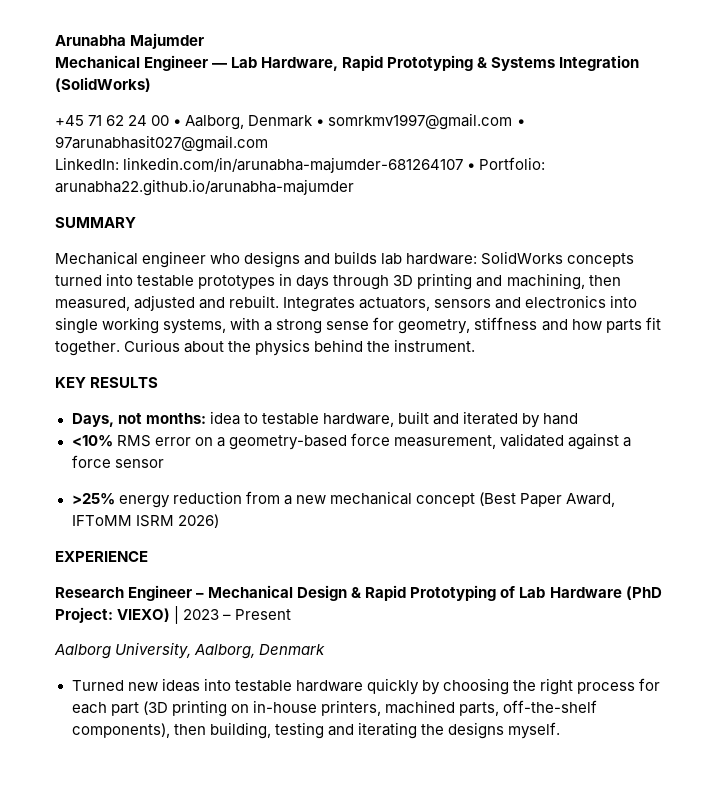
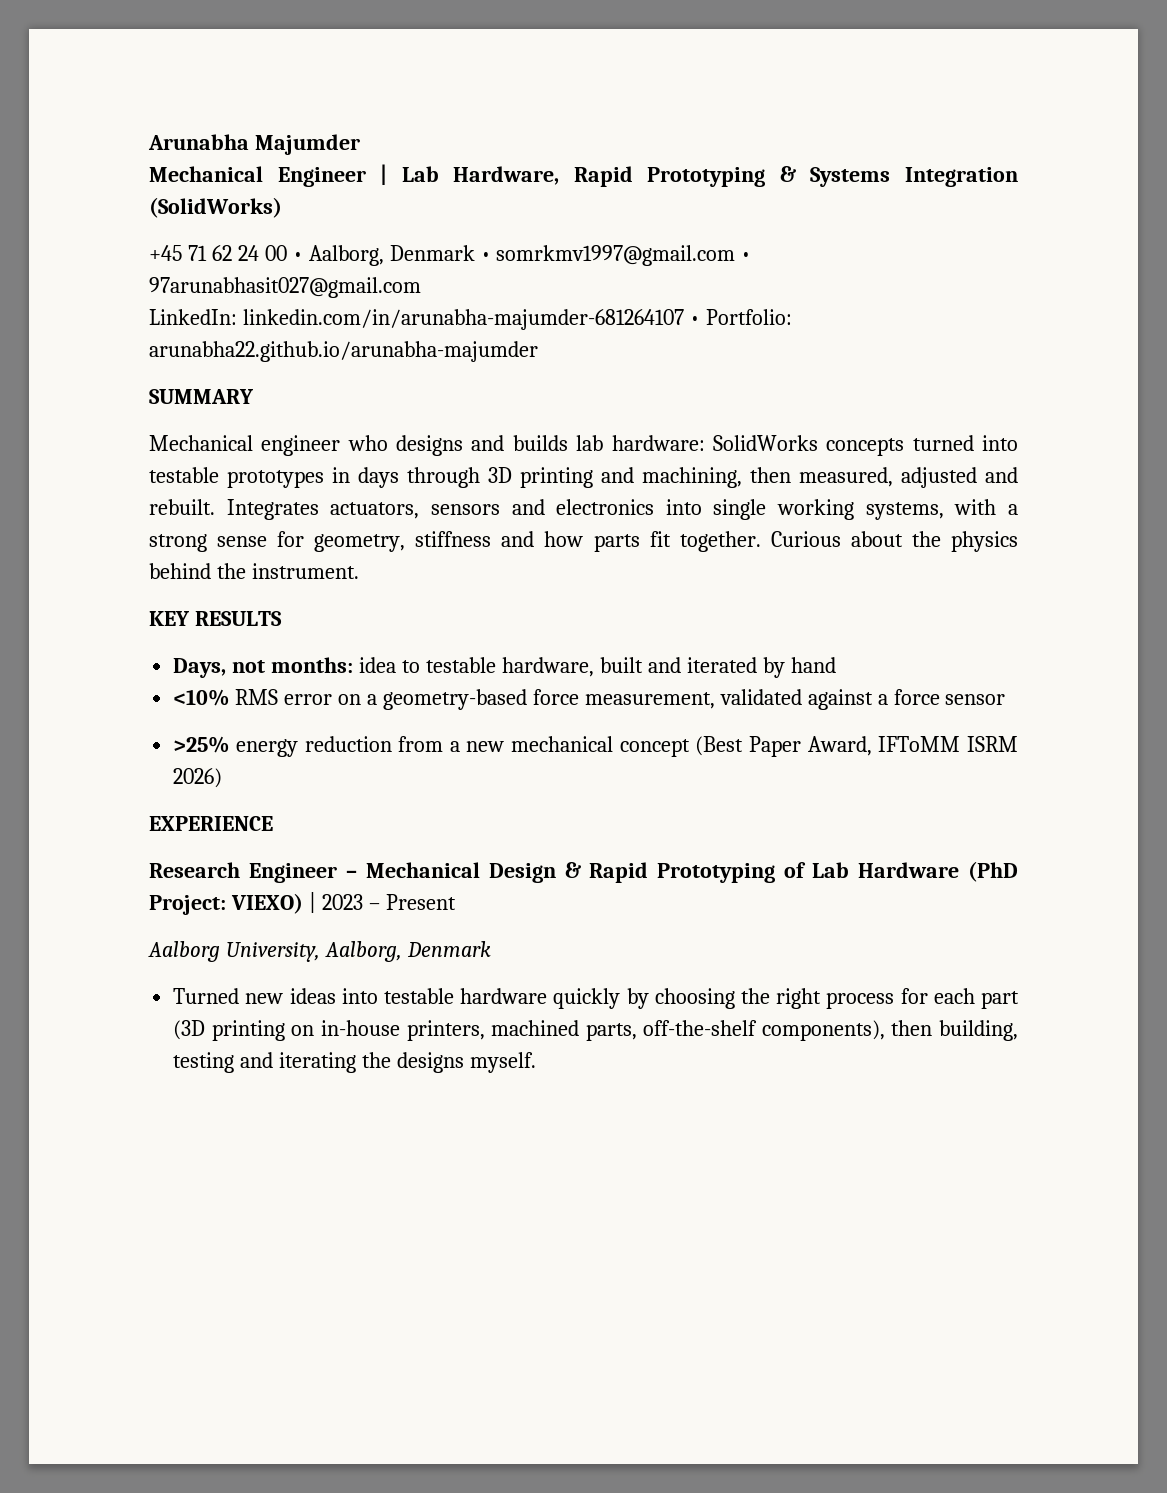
[212,63,228,68] — -> [380,164,388,185] |

